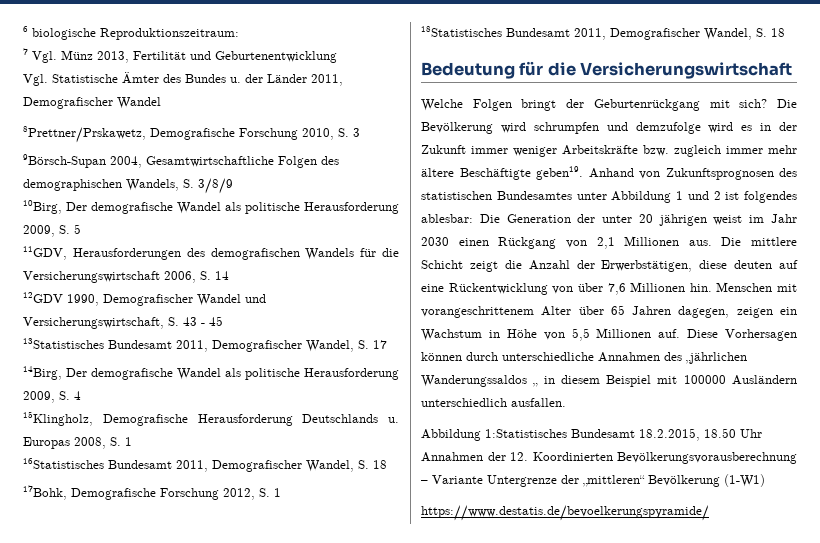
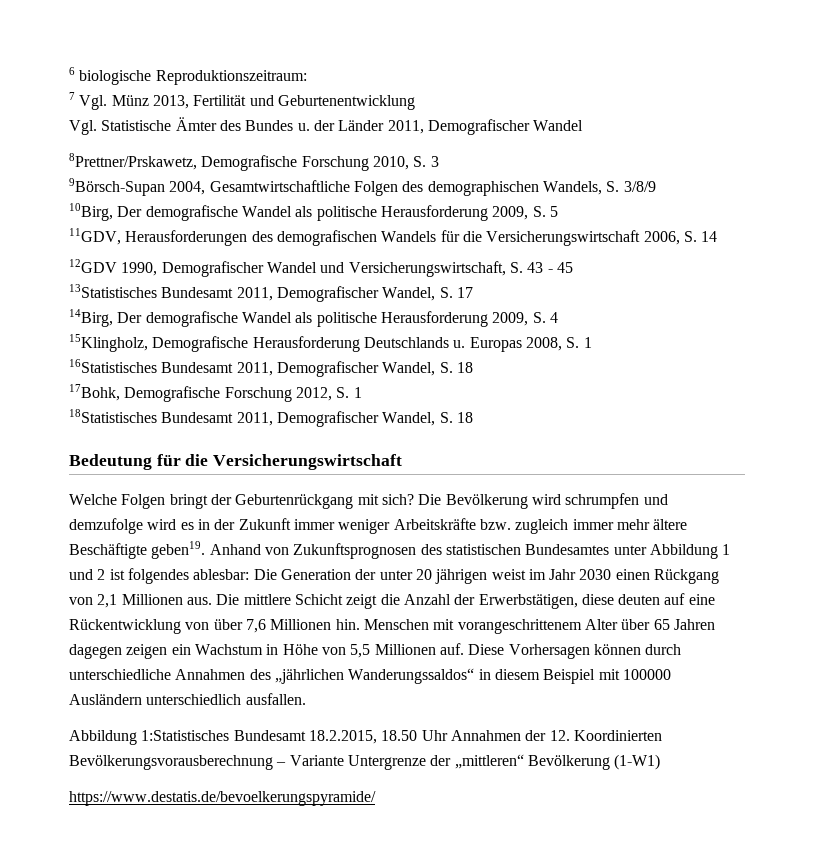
[678,306,730,318] dagegen, -> [69,644,122,659] dagegen
[421,375,539,387] Wanderungssaldos „ -> [348,668,475,684] Wanderungssaldos“

